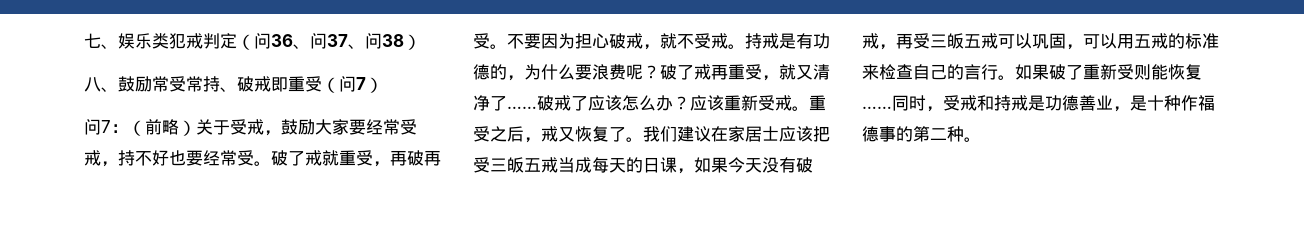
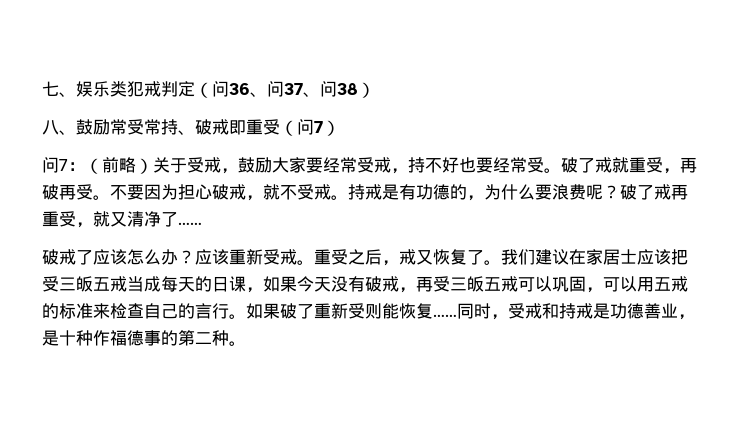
(537, 107) none -> (202, 223) //

